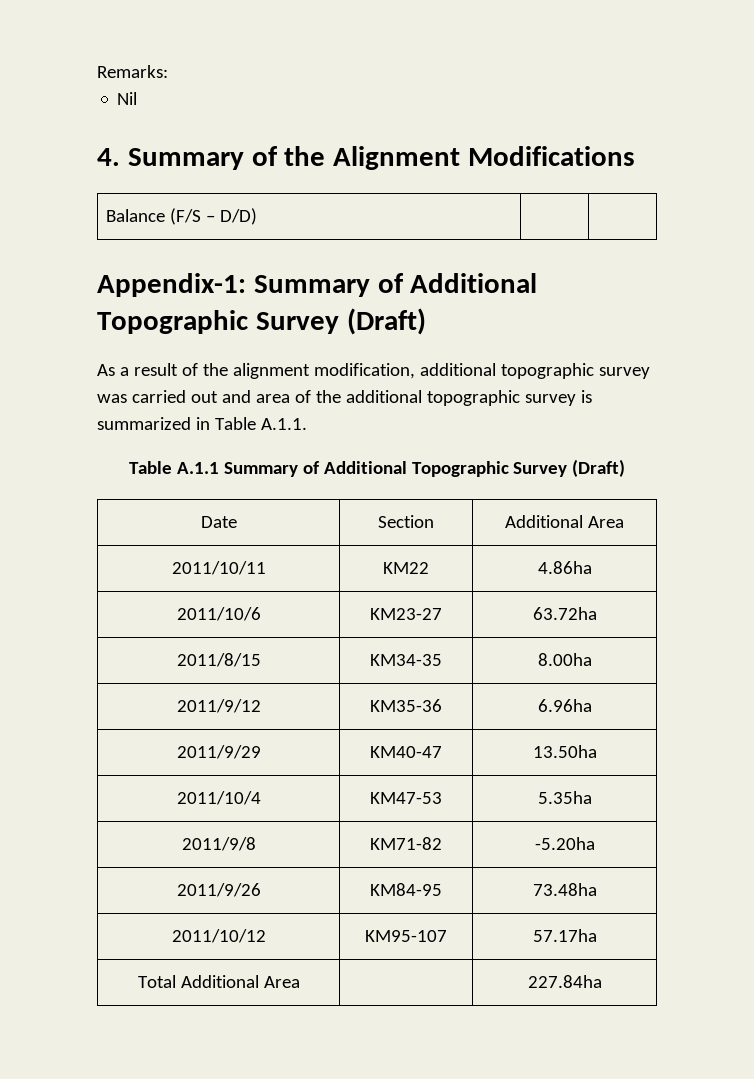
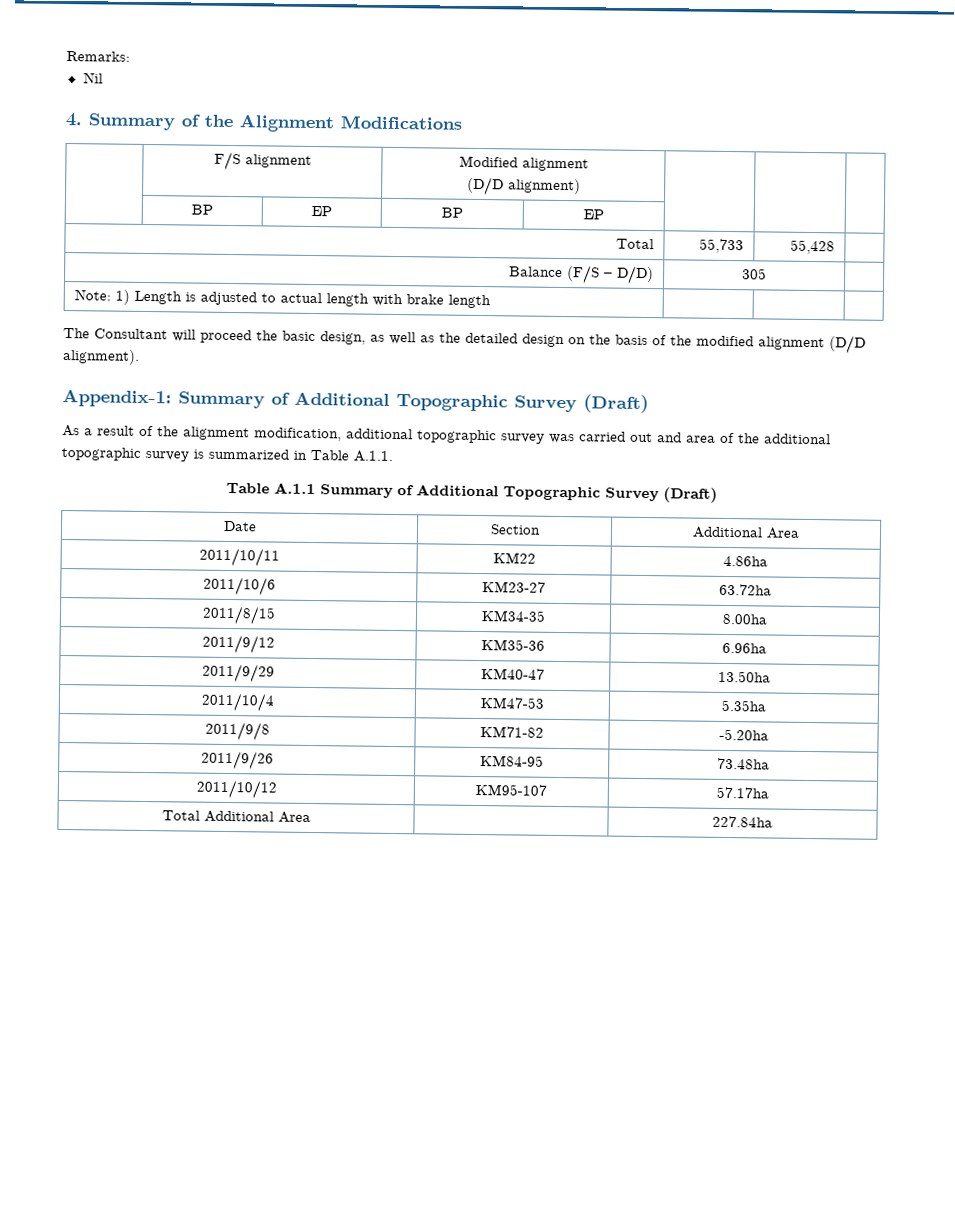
[106,208,258,225] Balance (F/S – D/D) | | -> [213,151,312,171] [458,155,589,172] [466,176,581,196] [191,204,213,215] [311,205,332,217] [441,207,463,218] [583,209,604,220] [616,238,655,250] [699,238,745,254] [790,239,836,255] [509,265,655,285] [742,268,767,280] [73,289,491,309] [63,327,866,354] [62,348,140,365] | F/S alignment | Modified alignment // (D/D alignment) | | | // | BP | EP | BP | EP | | | // Total | 55,733 | 55,428 | // Balance (F/S – D/D) | 305 | // Note: 1) Length is adjusted to actual length with brake length | | | // The Consultant will proceed the basic design, as well as the detailed design on the basis of the modified alignment (D/D alignment).

